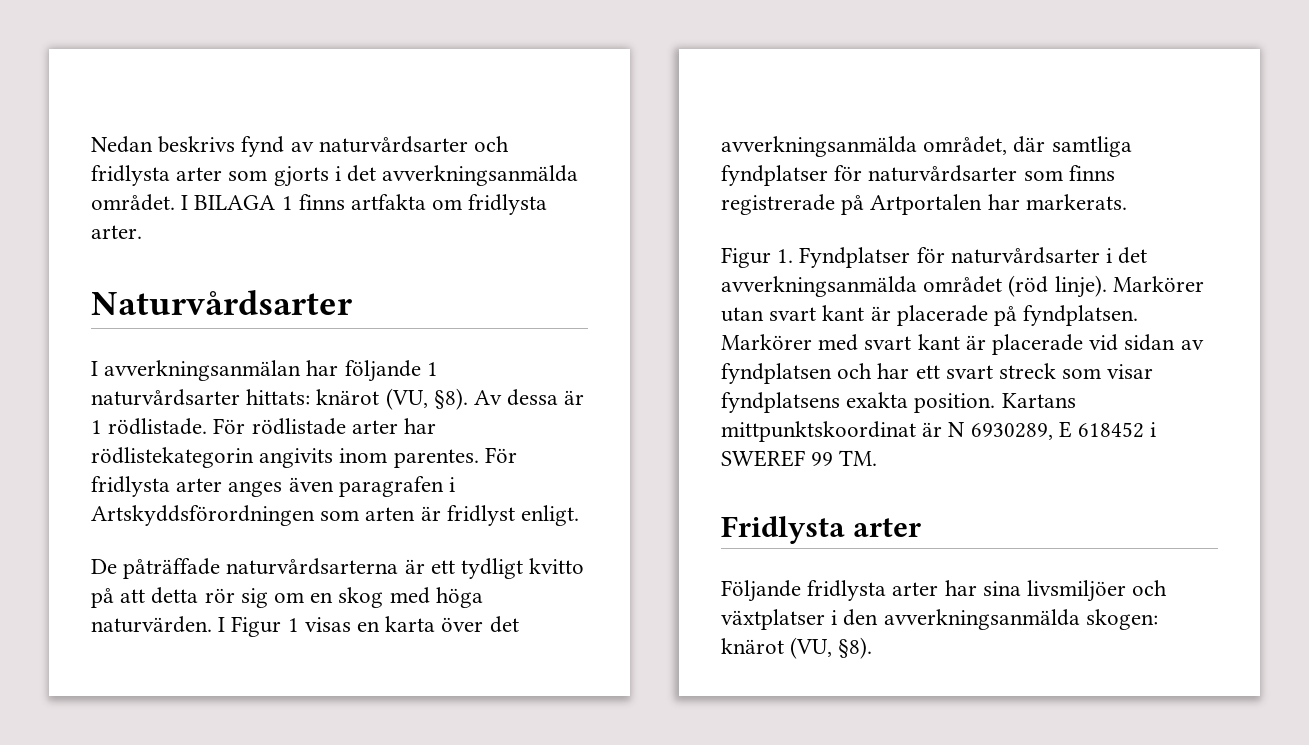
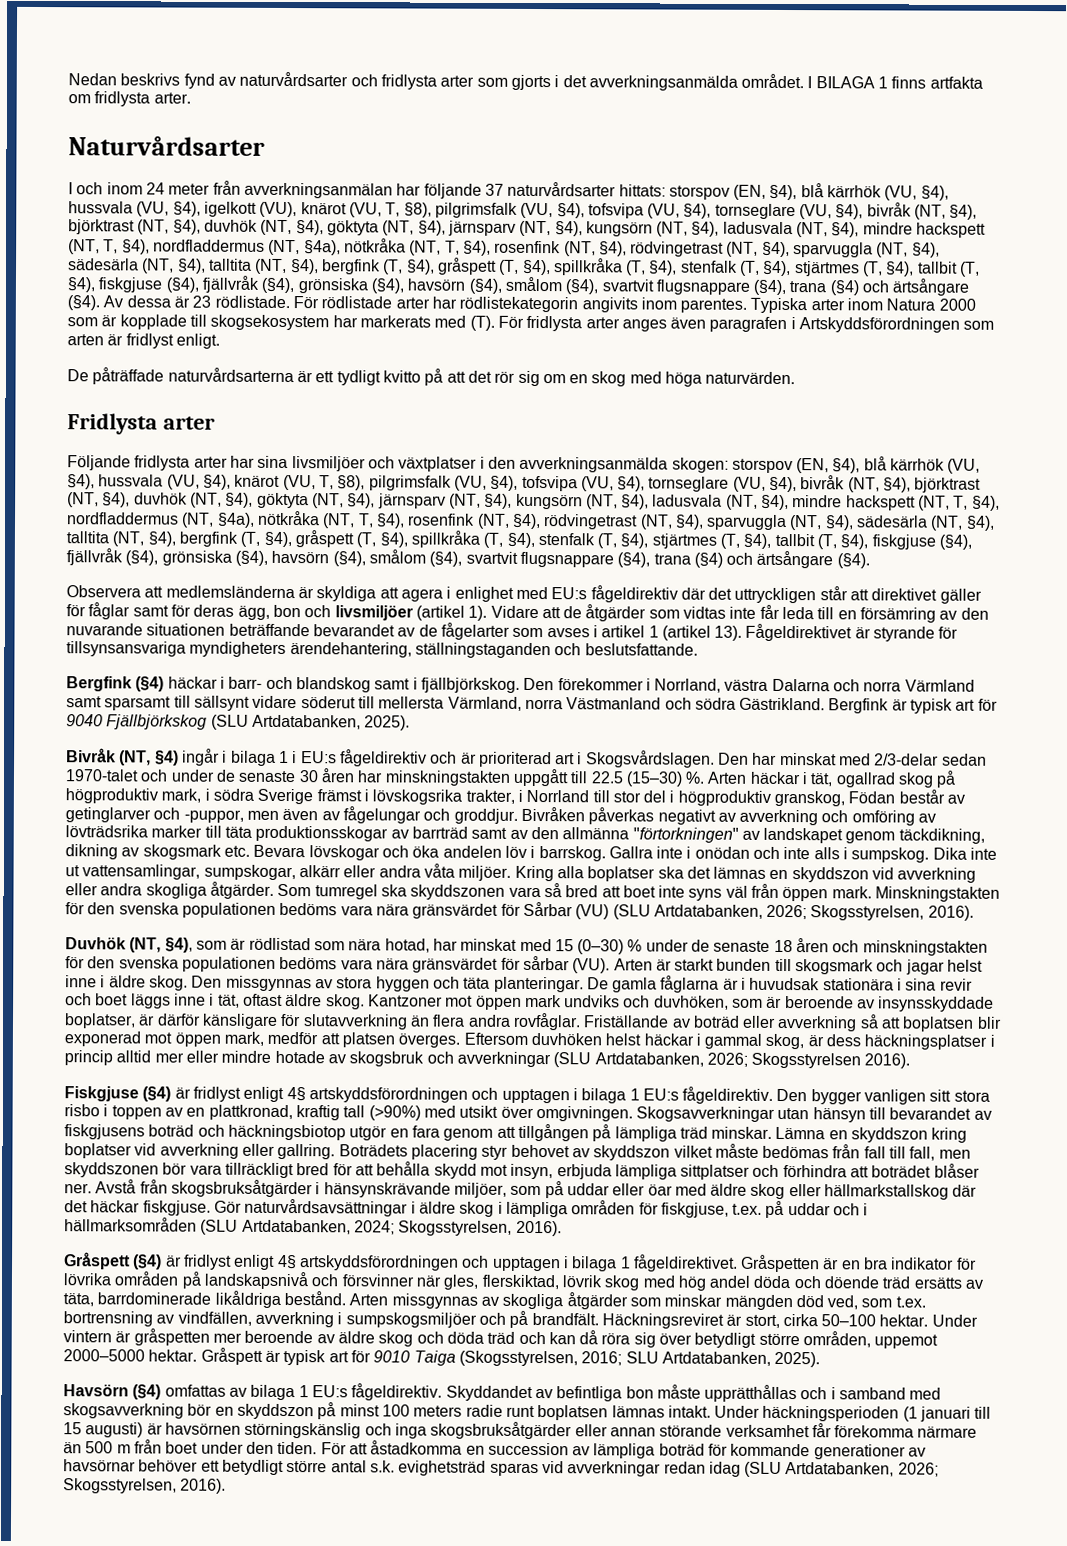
(98, 368) none -> [76,180,241,195] och inom 24 meter från
[426,362,438,376] 1 -> [484,183,504,196] 37
[316,388,468,410] knärot (VU, §8). -> [668,183,949,201] [68,201,978,220] [68,219,987,238] [68,238,940,258] [68,257,981,277] [67,275,970,296] [67,295,100,311] storspov (EN, §4), blå kärrhök (VU, §4), hussvala (VU, §4), igelkott (VU), knärot (VU, T, §8), pilgrimsfalk (VU, §4), tofsvipa (VU, §4), tornseglare (VU, §4), bivråk (NT, §4), björktrast (NT, §4), duvhök (NT, §4), göktyta (NT, §4), järnsparv (NT, §4), kungsörn (NT, §4), ladusvala (NT, §4), mindre hackspett (NT, T, §4), nordfladdermus (NT, §4a), nötkråka (NT, T, §4), rosenfink (NT, §4), rödvingetrast (NT, §4), sparvuggla (NT, §4), sädesärla (NT, §4), talltita (NT, §4), bergfink (T, §4), gråspett (T, §4), spillkråka (T, §4), stenfalk (T, §4), stjärtmes (T, §4), tallbit (T, §4), fiskgjuse (§4), fjällvråk (§4), grönsiska (§4), havsörn (§4), smålom (§4), svartvit flugsnappare (§4), trana (§4) och ärtsångare (§4).
[91,420,102,434] 1 -> [192,295,212,308] 23
(479, 458) none -> [750,297,976,314] [67,314,495,331] Typiska arter inom Natura 2000 som är kopplade till skogsekosystem har markerats med (T).
[151,587,199,604] detta -> [467,370,492,383] det
[218,616,519,637] [721,136,1132,157] [721,165,1115,186] [721,194,1127,215] [721,247,1148,268] [721,275,1204,298] [721,305,1139,326] [721,334,1204,355] [721,363,1154,384] [721,392,1076,413] [721,421,1157,442] [721,450,878,467] I Figur 1 visas en karta över det avverkningsanmälda området, där samtliga fyndplatser för naturvårdsarter som finns registrerade på Artportalen har markerats. // Figur 1. Fyndplatser för naturvårdsarter i det avverkningsanmälda området (röd linje). Markörer utan svart kant är placerade på fyndplatsen. Markörer med svart kant är placerade vid sidan av fyndplatsen och har ett svart streck som visar fyndplatsens exakta position. Kartans mittpunktskoordinat är N 6930289, E 618452 i SWEREF 99 TM. -> (796, 378) none
[721,637,873,659] knärot (VU, §8). -> [731,456,981,474] [67,474,982,493] [67,492,1000,511] [66,510,995,531] [66,530,973,550] [66,548,870,569] [66,585,982,604] [66,602,989,623] [66,622,959,642] [66,641,698,659] [66,676,975,693] [66,695,998,714] [66,714,411,731] [66,748,987,768] [65,768,957,788] [65,788,966,807] [65,806,937,826] [65,825,985,844] [65,844,998,863] [65,863,977,883] [65,881,1001,902] [65,901,974,921] [65,937,988,956] [65,955,984,975] [65,975,973,993] [65,993,995,1012] [64,1012,1002,1032] [64,1031,995,1050] [64,1050,911,1069] [64,1086,990,1105] [64,1104,992,1123] [64,1123,968,1143] [64,1143,971,1161] [64,1161,980,1180] [64,1179,978,1200] [64,1198,869,1219] [64,1217,562,1237] [64,1252,977,1273] [63,1271,984,1291] [63,1290,926,1311] [63,1310,978,1329] [63,1328,939,1349] [63,1347,821,1368] [63,1383,942,1403] [63,1402,992,1422] [63,1421,978,1440] [63,1439,927,1460] [63,1459,939,1478] [63,1478,227,1494] storspov (EN, §4), blå kärrhök (VU, §4), hussvala (VU, §4), knärot (VU, T, §8), pilgrimsfalk (VU, §4), tofsvipa (VU, §4), tornseglare (VU, §4), bivråk (NT, §4), björktrast (NT, §4), duvhök (NT, §4), göktyta (NT, §4), järnsparv (NT, §4), kungsörn (NT, §4), ladusvala (NT, §4), mindre hackspett (NT, T, §4), nordfladdermus (NT, §4a), nötkråka (NT, T, §4), rosenfink (NT, §4), rödvingetrast (NT, §4), sparvuggla (NT, §4), sädesärla (NT, §4), talltita (NT, §4), bergfink (T, §4), gråspett (T, §4), spillkråka (T, §4), stenfalk (T, §4), stjärtmes (T, §4), tallbit (T, §4), fiskgjuse (§4), fjällvråk (§4), grönsiska (§4), havsörn (§4), smålom (§4), svartvit flugsnappare (§4), trana (§4) och ärtsångare (§4). // Observera att medlemsländerna är skyldiga att agera i enlighet med EU:s fågeldirektiv där det uttryckligen står att direktivet gäller för fåglar samt för deras ägg, bon och livsmiljöer (artikel 1). Vidare att de åtgärder som vidtas inte får leda till en försämring av den nuvarande situationen beträffande bevarandet av de fågelarter som avses i artikel 1 (artikel 13). Fågeldirektivet är styrande för tillsynsansvariga myndigheters ärendehantering, ställningstaganden och beslutsfattande. // Bergfink (§4) häckar i barr- och blandskog samt i fjällbjörkskog. Den förekommer i Norrland, västra Dalarna och norra Värmland samt sparsamt till sällsynt vidare söderut till mellersta Värmland, norra Västmanland och södra Gästrikland. Bergfink är typisk art för 9040 Fjällbjörkskog (SLU Artdatabanken, 2025). // Bivråk (NT, §4) ingår i bilaga 1 i EU:s fågeldirektiv och är prioriterad art i Skogsvårdslagen. Den har minskat med 2/3-delar sedan 1970-talet och under de senaste 30 åren har minskningstakten uppgått till 22.5 (15–30) %. Arten häckar i tät, ogallrad skog på högproduktiv mark, i södra Sverige främst i lövskogsrika trakter, i Norrland till stor del i högproduktiv granskog, Födan består av getinglarver och -puppor, men även av fågelungar och groddjur. Bivråken påverkas negativt av avverkning och omföring av lövträdsrika marker till täta produktionsskogar av barrträd samt av den allmänna "förtorkningen" av landskapet genom täckdikning, dikning av skogsmark etc. Bevara lövskogar och öka andelen löv i barrskog. Gallra inte i onödan och inte alls i sumpskog. Dika inte ut vattensamlingar, sumpskogar, alkärr eller andra våta miljöer. Kring alla boplatser ska det lämnas en skyddszon vid avverkning eller andra skogliga åtgärder. Som tumregel ska skyddszonen vara så bred att boet inte syns väl från öppen mark. Minskningstakten för den svenska populationen bedöms vara nära gränsvärdet för Sårbar (VU) (SLU Artdatabanken, 2026; Skogsstyrelsen, 2016). // Duvhök (NT, §4), som är rödlistad som nära hotad, har minskat med 15 (0–30) % under de senaste 18 åren och minskningstakten för den svenska populationen bedöms vara nära gränsvärdet för sårbar (VU). Arten är starkt bunden till skogsmark och jagar helst inne i äldre skog. Den missgynnas av stora hyggen och täta planteringar. De gamla fåglarna är i huvudsak stationära i sina revir och boet läggs inne i tät, oftast äldre skog. Kantzoner mot öppen mark undviks och duvhöken, som är beroende av insynsskyddade boplatser, är därför känsligare för slutavverkning än flera andra rovfåglar. Friställande av boträd eller avverkning så att boplatsen blir exponerad mot öppen mark, medför att platsen överges. Eftersom duvhöken helst häckar i gammal skog, är dess häckningsplatser i princip alltid mer eller mindre hotade av skogsbruk och avverkningar (SLU Artdatabanken, 2026; Skogsstyrelsen 2016). // Fiskgjuse (§4) är fridlyst enligt 4§ artskyddsförordningen och upptagen i bilaga 1 EU:s fågeldirektiv. Den bygger vanligen sitt stora risbo i toppen av en plattkronad, kraftig tall (>90%) med utsikt över omgivningen. Skogsavverkningar utan hänsyn till bevarandet av fiskgjusens boträd och häckningsbiotop utgör en fara genom att tillgången på lämpliga träd minskar. Lämna en skyddszon kring boplatser vid avverkning eller gallring. Boträdets placering styr behovet av skyddszon vilket måste bedömas från fall till fall, men skyddszonen bör vara tillräckligt bred för att behålla skydd mot insyn, erbjuda lämpliga sittplatser och förhindra att boträdet blåser ner. Avstå från skogsbruksåtgärder i hänsynskrävande miljöer, som på uddar eller öar med äldre skog eller hällmarkstallskog där det häckar fiskgjuse. Gör naturvårdsavsättningar i äldre skog i lämpliga områden för fiskgjuse, t.ex. på uddar och i hällmarksområden (SLU Artdatabanken, 2024; Skogsstyrelsen, 2016). // Gråspett (§4) är fridlyst enligt 4§ artskyddsförordningen och upptagen i bilaga 1 fågeldirektivet. Gråspetten är en bra indikator för lövrika områden på landskapsnivå och försvinner när gles, flerskiktad, lövrik skog med hög andel döda och döende träd ersätts av täta, barrdominerade likåldriga bestånd. Arten missgynnas av skogliga åtgärder som minskar mängden död ved, som t.ex. bortrensning av vindfällen, avverkning i sumpskogsmiljöer och på brandfält. Häckningsreviret är stort, cirka 50–100 hektar. Under vintern är gråspetten mer beroende av äldre skog och döda träd och kan då röra sig över betydligt större områden, uppemot 2000–5000 hektar. Gråspett är typisk art för 9010 Taiga (Skogsstyrelsen, 2016; SLU Artdatabanken, 2025). // Havsörn (§4) omfattas av bilaga 1 EU:s fågeldirektiv. Skyddandet av befintliga bon måste upprätthållas och i samband med skogsavverkning bör en skyddszon på minst 100 meters radie runt boplatsen lämnas intakt. Under häckningsperioden (1 januari till 15 augusti) är havsörnen störningskänslig och inga skogsbruksåtgärder eller annan störande verksamhet får förekomma närmare än 500 m från boet under den tiden. För att åstadkomma en succession av lämpliga boträd för kommande generationer av havsörnar behöver ett betydligt större antal s.k. evighetsträd sparas vid avverkningar redan idag (SLU Artdatabanken, 2026; Skogsstyrelsen, 2016).

